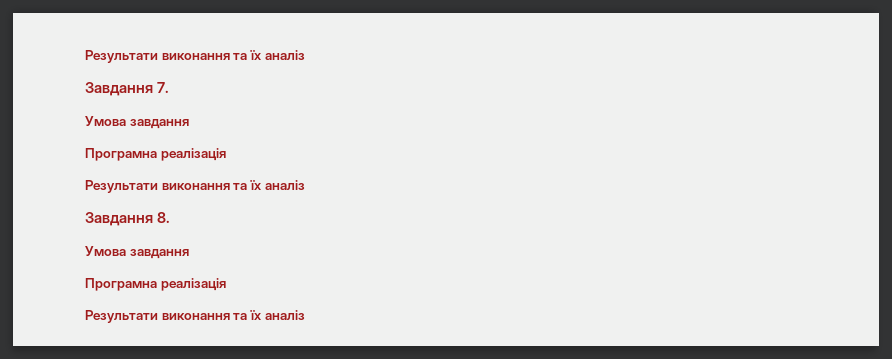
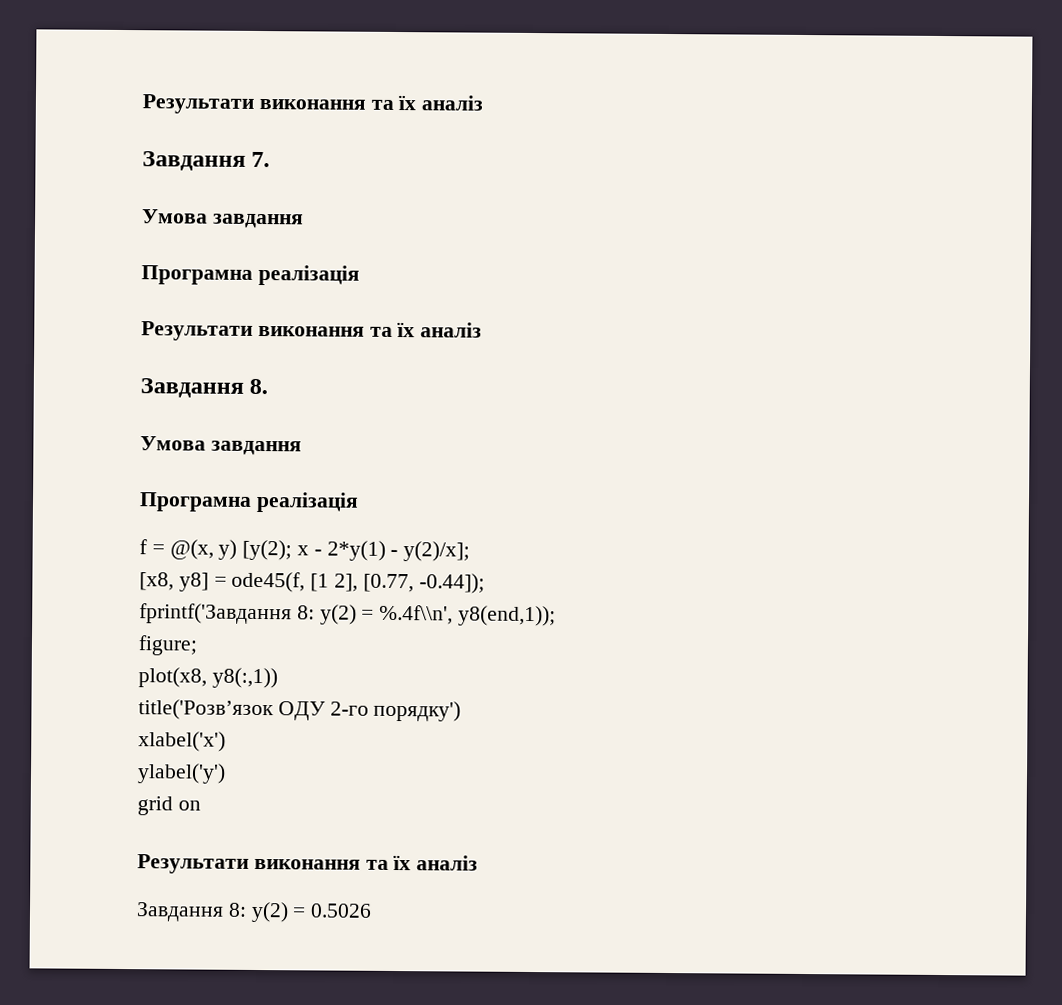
[85,310,305,323] // Результати виконання та їх аналіз -> [139,539,471,562] [139,571,485,594] [139,603,557,627] [138,635,198,656] [138,667,278,689] [138,699,462,722] [138,731,226,752] [137,763,226,784] [137,796,201,816] [137,854,479,874] [136,901,373,923] // f = @(x, y) [y(2); x - 2*y(1) - y(2)/x]; // [x8, y8] = ode45(f, [1 2], [0.77, -0.44]); // fprintf('Завдання 8: y(2) = %.4f\\n', y8(end,1)); // figure; // plot(x8, y8(:,1)) // title('Розв’язок ОДУ 2-го порядку') // xlabel('x') // ylabel('y') // grid on // Результати виконання та їх аналіз // Завдання 8: y(2) = 0.5026

